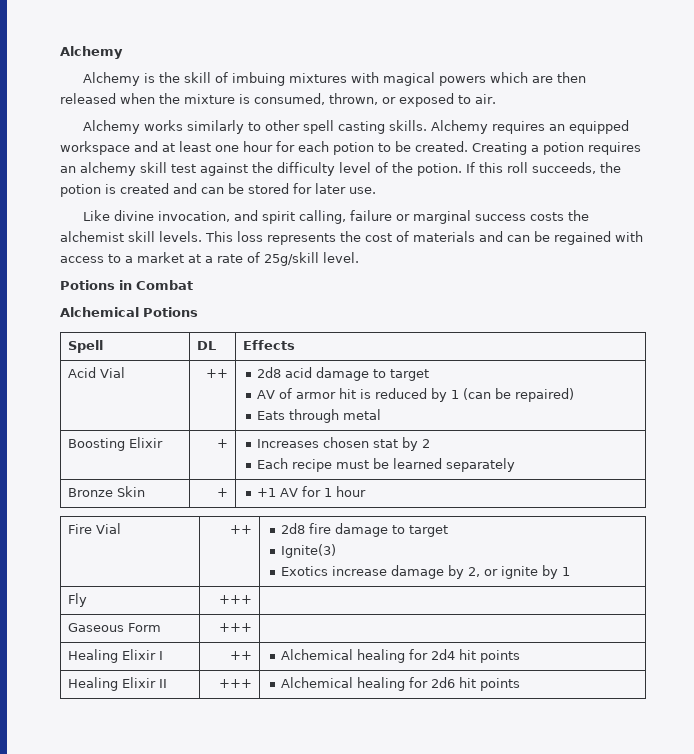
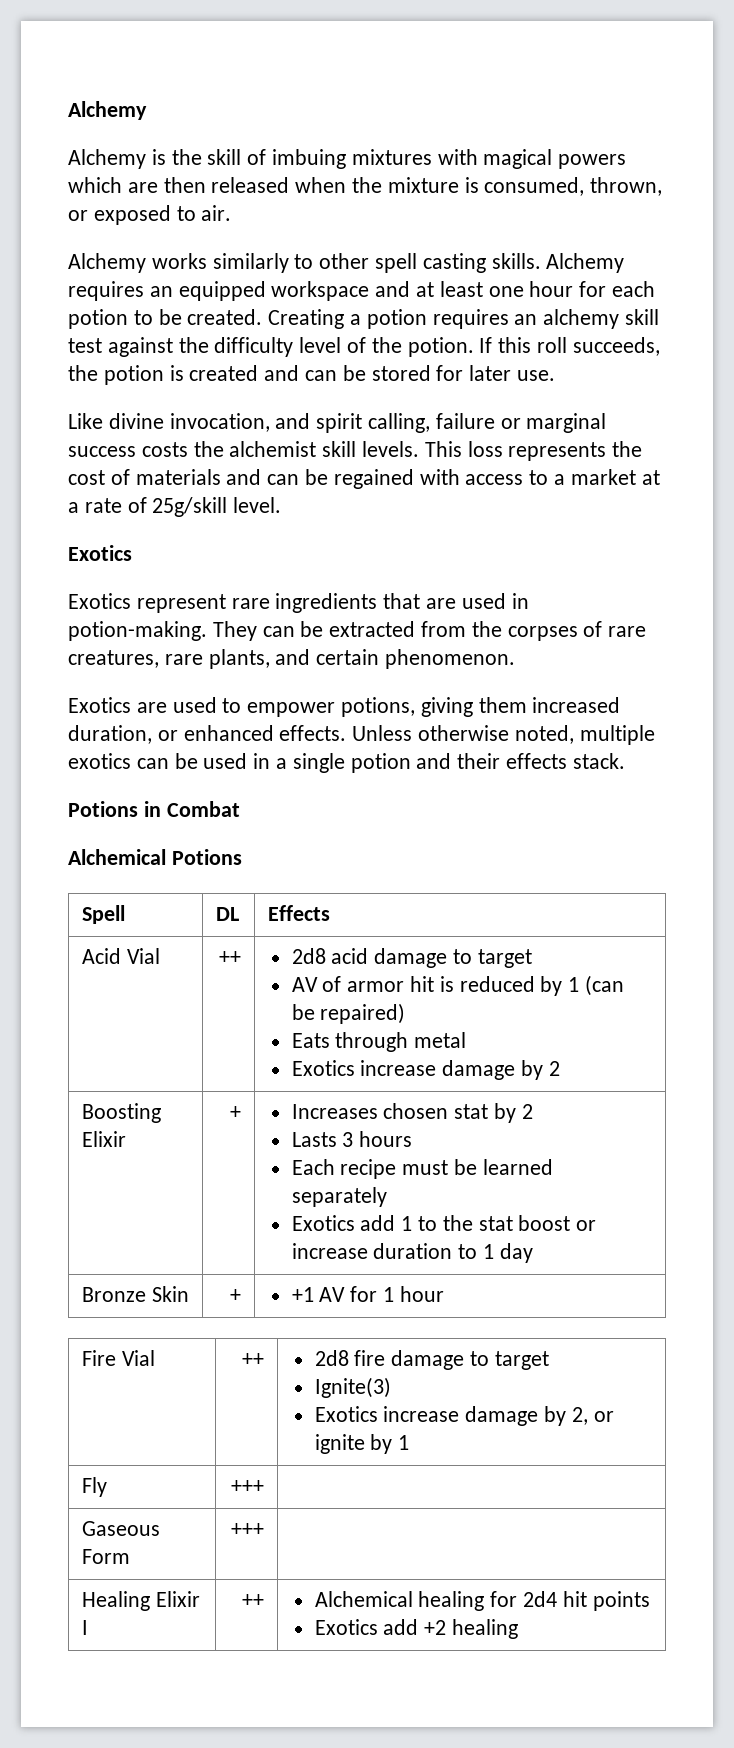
(359, 257) none -> [68,545,132,561] [68,593,529,613] [68,621,647,641] [68,649,516,669] [68,697,621,717] [68,725,655,745] [68,753,625,773] // Exotics // Exotics represent rare ingredients that are used in potion-making. They can be extracted from the corpses of rare creatures, rare plants, and certain phenomenon. // Exotics are used to empower potions, giving them increased duration, or enhanced effects. Unless otherwise noted, multiple exotics can be used in a single potion and their effects stack.
(382, 414) none -> [291,1060,560,1080] // Exotics increase damage by 2
(431, 443) none -> [291,1131,413,1147] // Lasts 3 hours
(516, 465) none -> [291,1215,597,1231] [291,1243,533,1263] // Exotics add 1 to the stat boost or increase duration to 1 day
[68,677,168,691] [218,679,252,688] [281,677,521,691] // Healing Elixir II | +++ | Alchemical healing for 2d6 hit points -> [314,1619,519,1639] // Exotics add +2 healing

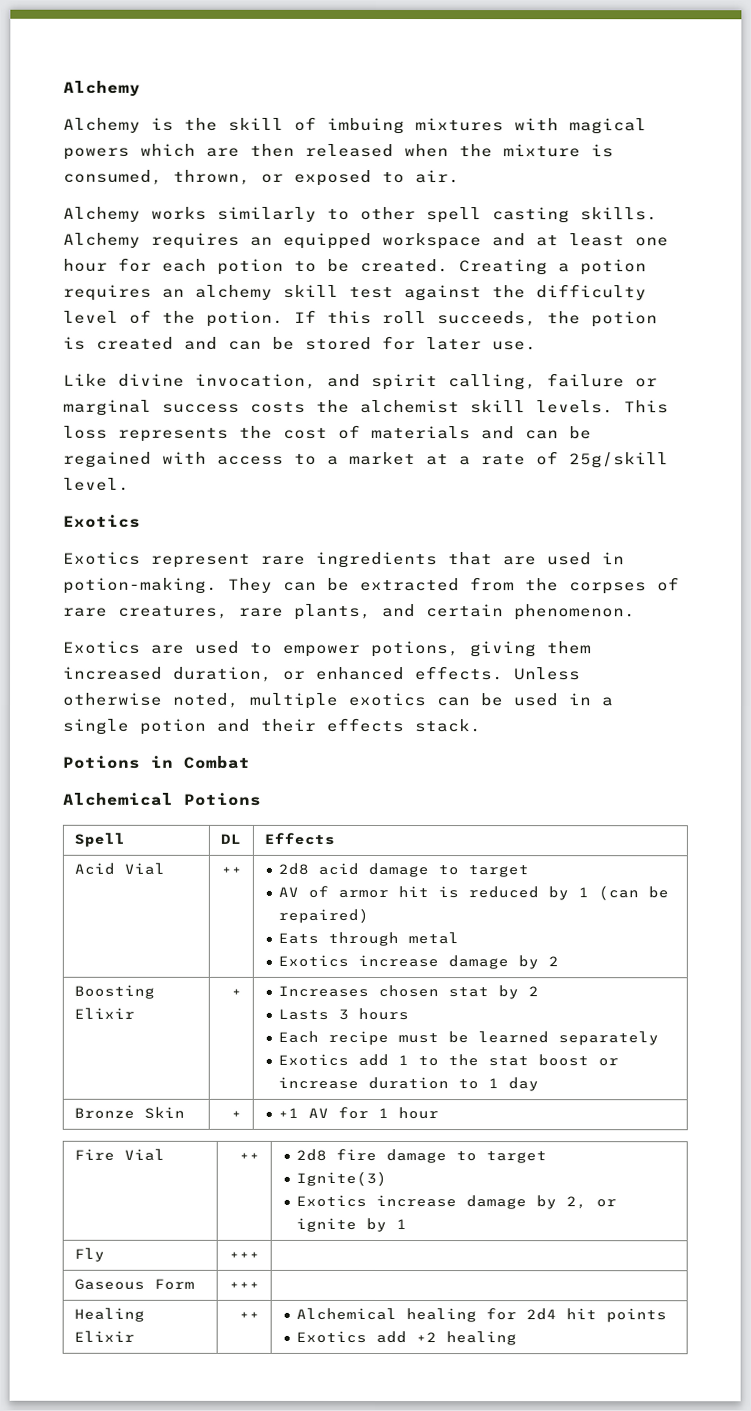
[81,1620,88,1635] I -> (135, 1336) none

